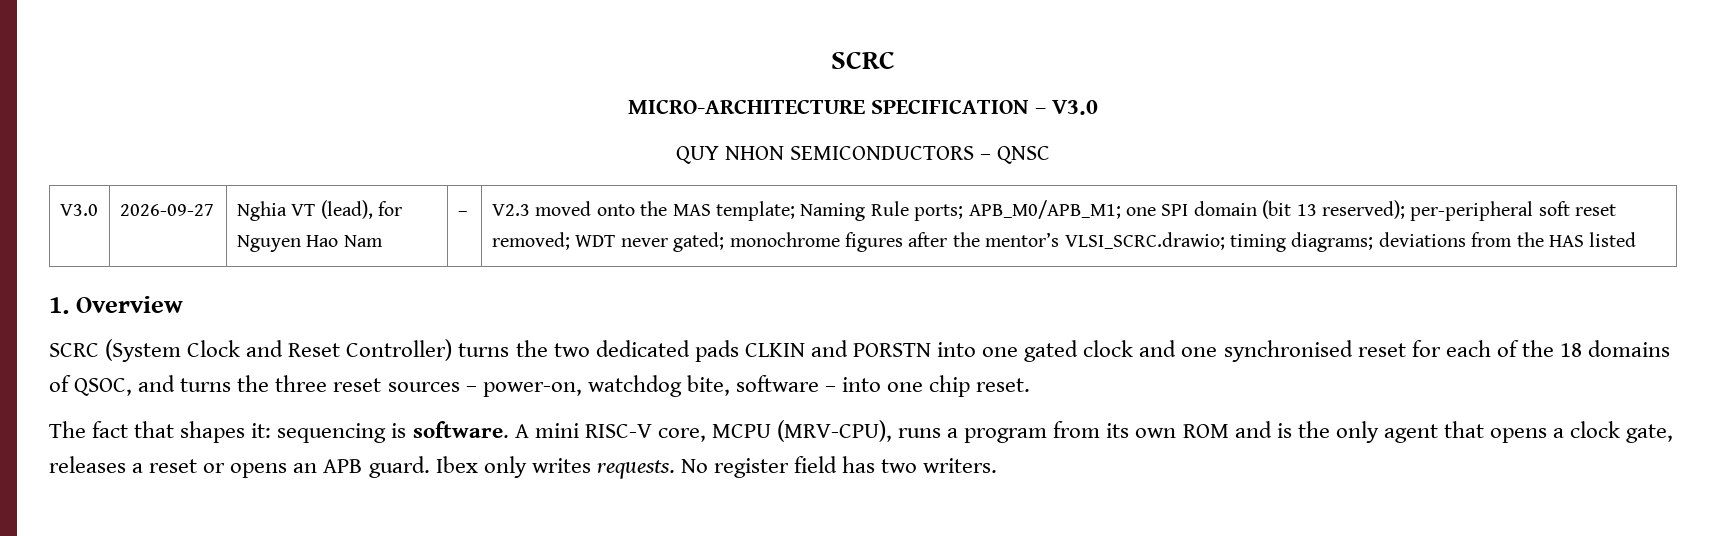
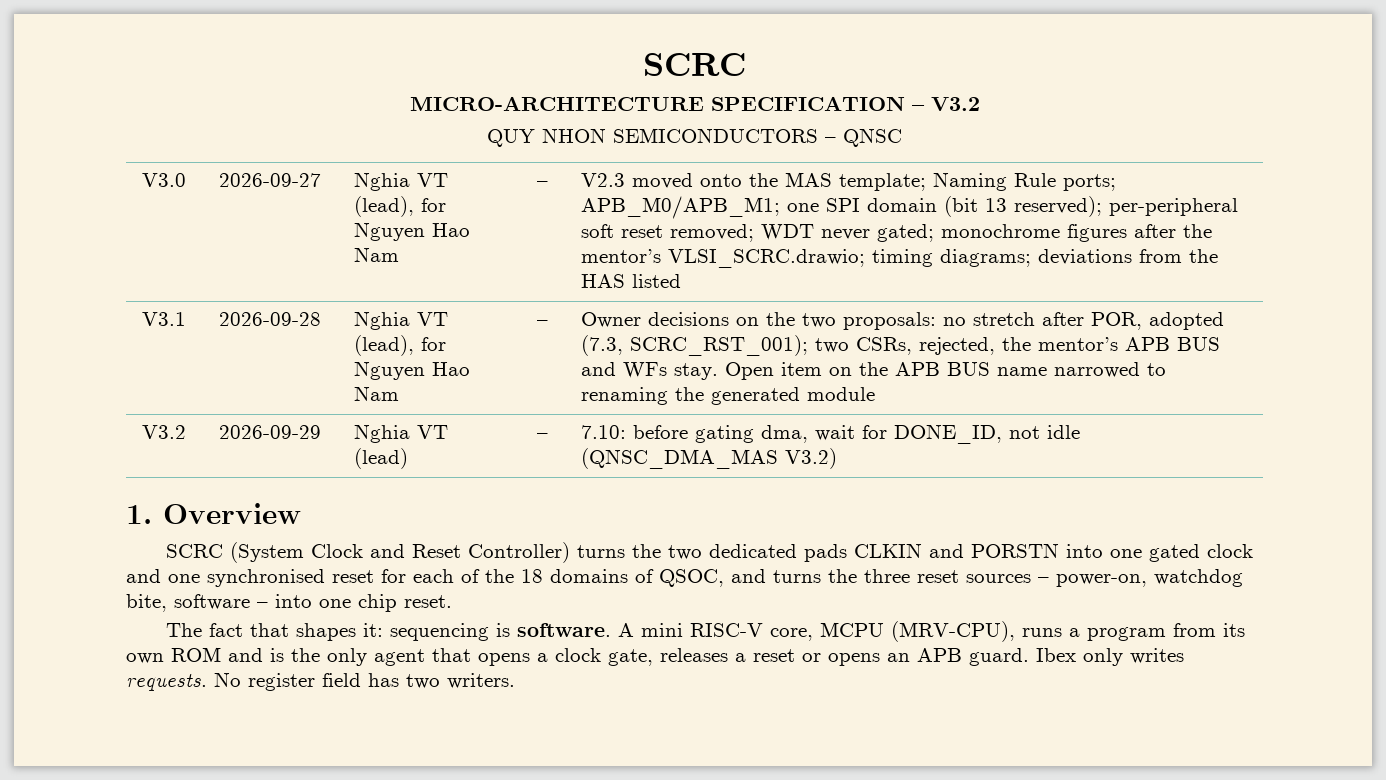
[1051,100,1098,115] V3.0 -> [930,97,980,111] V3.2
(1637, 239) none -> [142,312,187,326] [219,312,322,326] [354,311,449,330] [354,335,447,356] [354,361,471,380] [354,386,400,401] [537,320,549,326] [581,312,1225,330] [581,335,1221,356] [581,362,1167,380] [581,387,876,405] [142,425,187,439] [219,425,322,439] [354,424,449,443] [354,448,409,469] [537,433,549,439] [581,424,1081,444] [581,448,838,469] // V3.1 | 2026-09-28 | Nghia VT (lead), for Nguyen Hao Nam | – | Owner decisions on the two proposals: no stretch after POR, adopted (7.3, SCRC_RST_001); two CSRs, rejected, the mentor’s APB BUS and WFs stay. Open item on the APB BUS name narrowed to renaming the generated module // V3.2 | 2026-09-29 | Nghia VT (lead) | – | 7.10: before gating dma, wait for DONE_ID, not idle (QNSC_DMA_MAS V3.2)

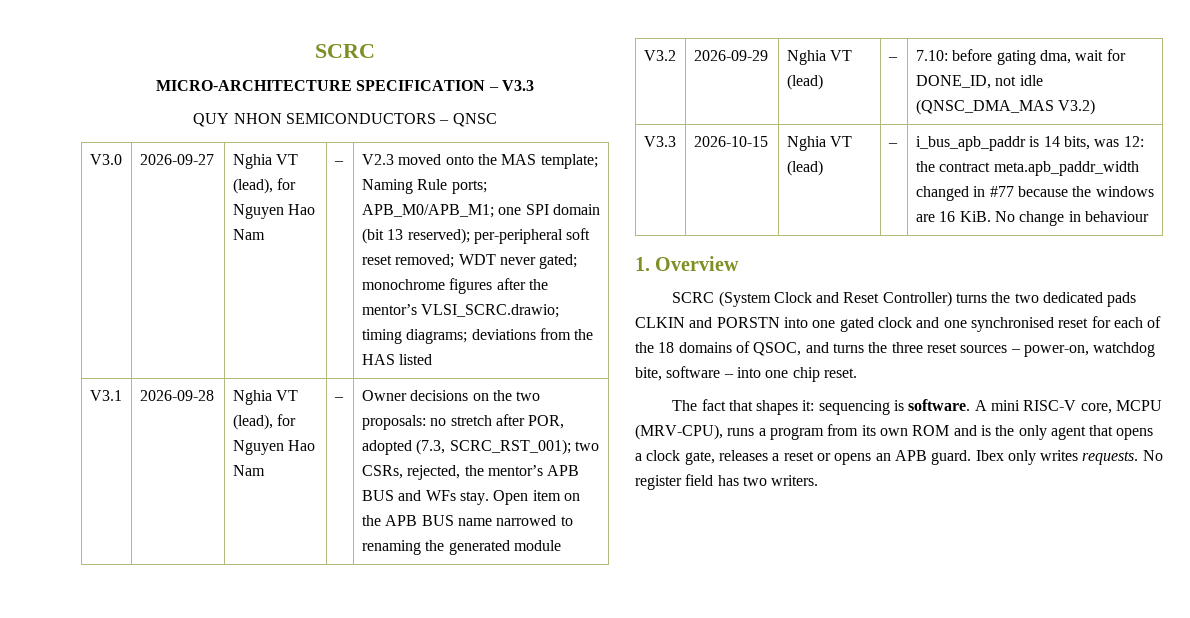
[930,97,980,111] V3.2 -> [501,80,534,91] V3.3
(838, 458) none -> [643,136,676,147] [693,136,768,147] [786,136,853,151] [786,160,823,176] [887,143,898,147] [915,136,1144,151] [915,161,1139,176] [915,186,1154,201] [915,211,1149,226] // V3.3 | 2026-10-15 | Nghia VT (lead) | – | i_bus_apb_paddr is 14 bits, was 12: the contract meta.apb_paddr_width changed in #77 because the windows are 16 KiB. No change in behaviour

